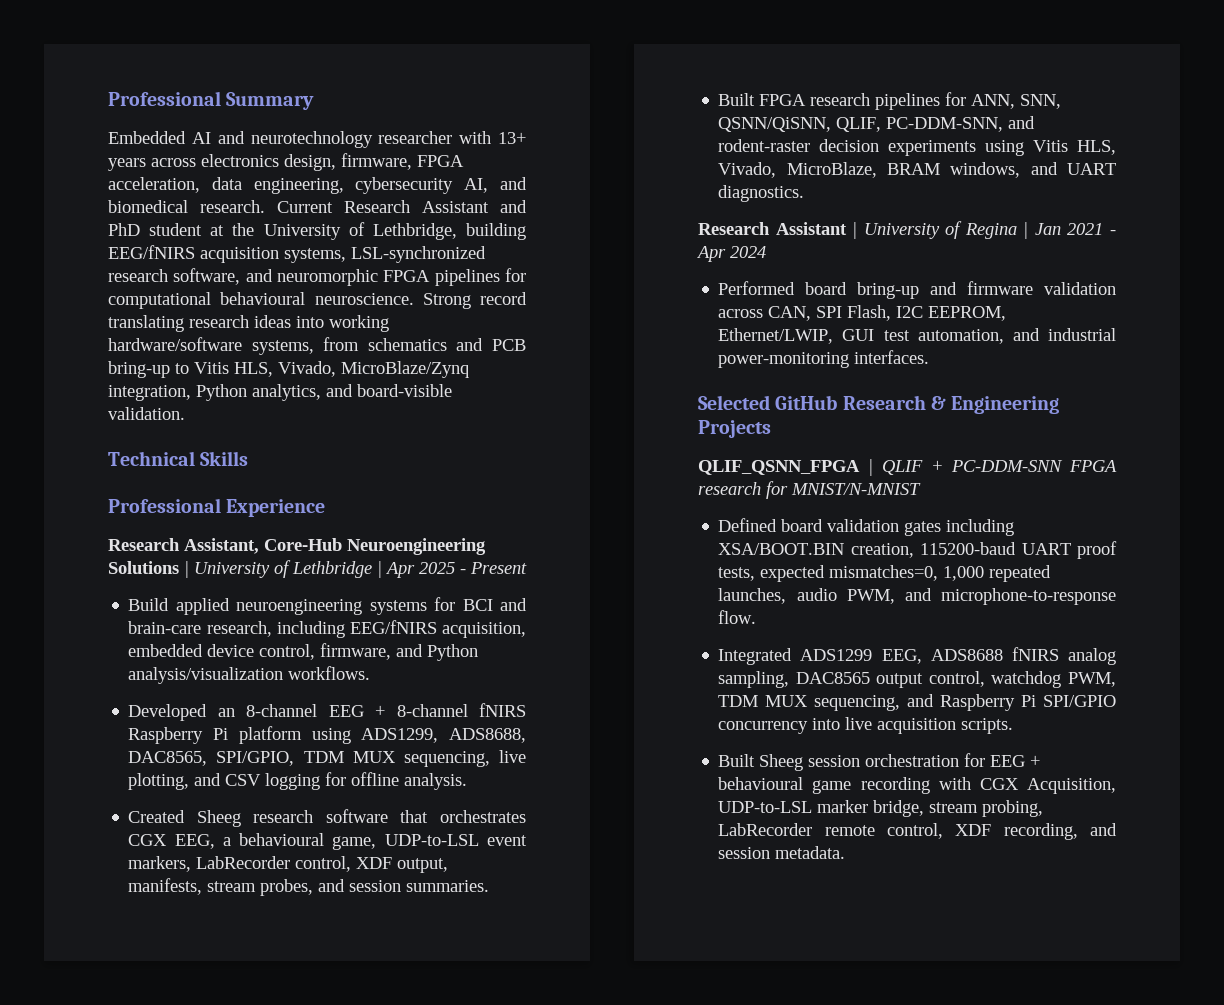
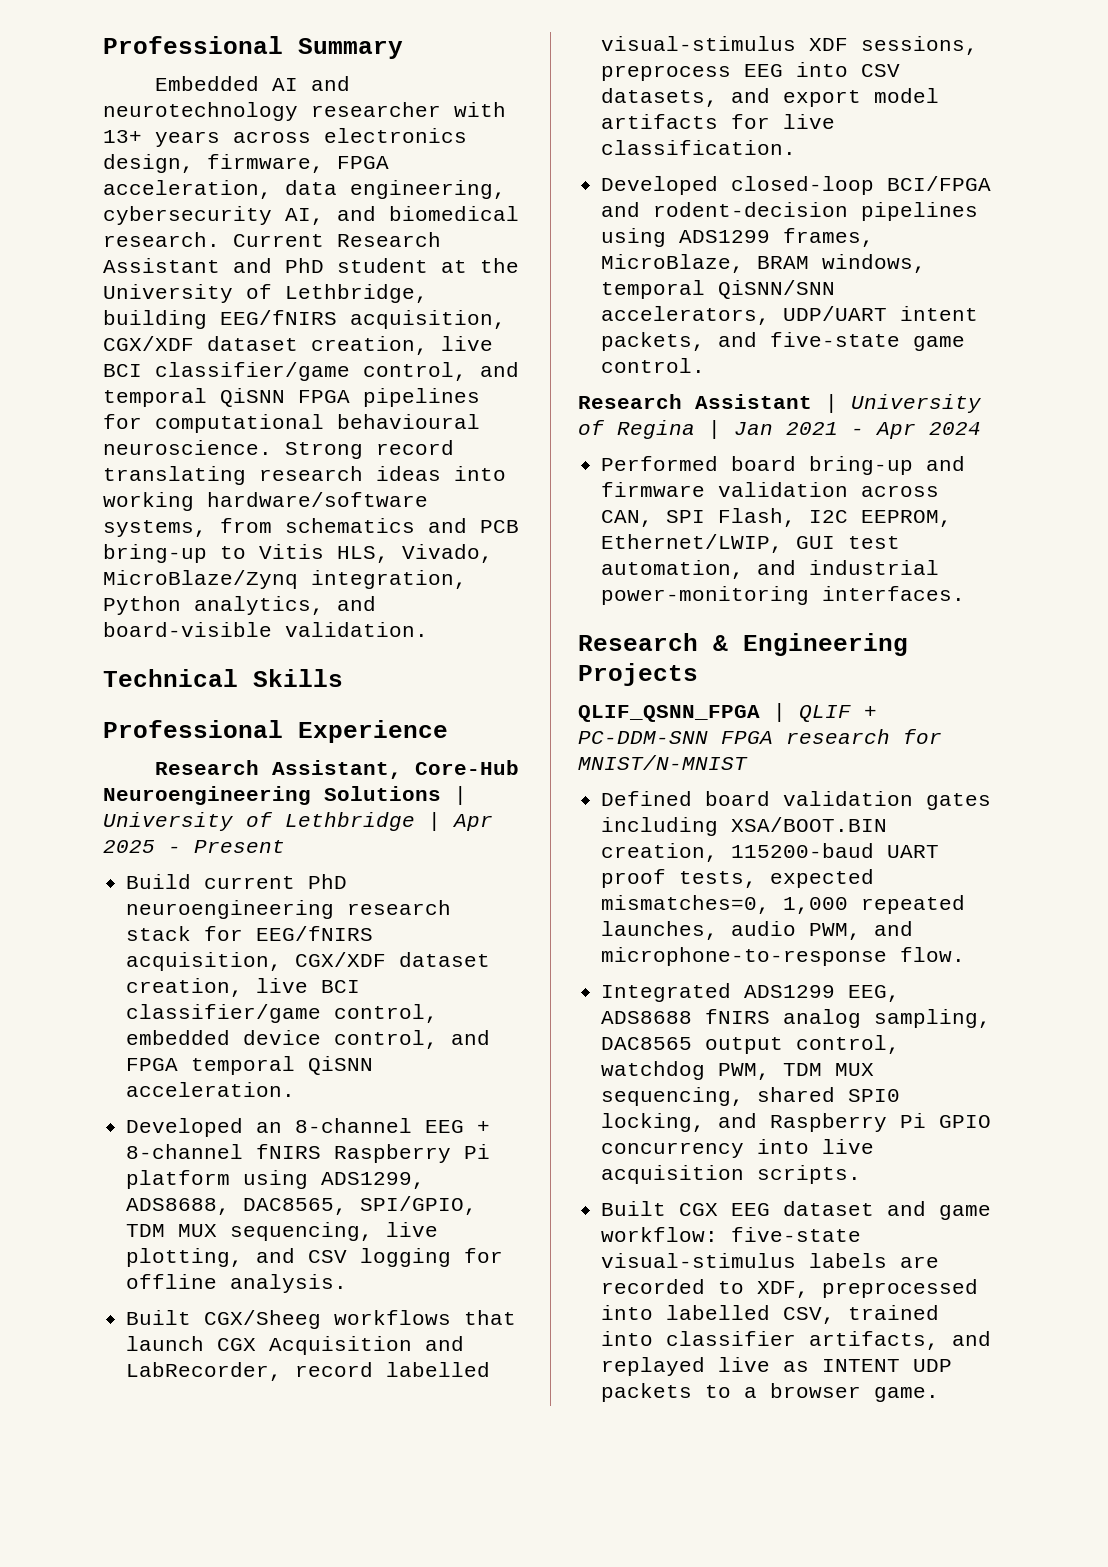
[200,246,486,263] [108,268,378,286] acquisition systems, LSL-synchronized research software, and neuromorphic -> [350,310,506,329] [103,336,493,355] [103,362,519,381] [103,388,285,407] acquisition, CGX/XDF dataset creation, live BCI classifier/game control, and temporal QiSNN
[175,597,527,615] [128,620,526,638] [128,643,479,661] [128,666,371,684] applied neuroengineering systems for BCI and brain-care research, including EEG/fNIRS acquisition, embedded device control, firmware, and Python analysis/visualization workflows. -> [204,874,348,889] [126,900,452,919] [126,926,374,941] [126,952,491,971] [126,978,361,997] [126,1004,439,1023] [126,1030,491,1049] [126,1056,374,1075] [126,1082,296,1097] current PhD neuroengineering research stack for EEG/fNIRS acquisition, CGX/XDF dataset creation, live BCI classifier/game control, embedded device control, and FPGA temporal QiSNN acceleration.
[128,809,526,827] [128,833,527,850] [128,856,449,873] [128,878,490,896] [718,92,1062,110] [718,116,1036,132] [718,139,1116,156] [718,162,1116,178] [718,185,805,202] Created Sheeg research software that orchestrates CGX EEG, a behavioural game, UDP-to-LSL event markers, LabRecorder control, XDF output, manifests, stream probes, and session summaries. // Built FPGA research pipelines for ANN, SNN, QSNN/QiSNN, QLIF, PC-DDM-SNN, and rodent-raster decision experiments using Vitis HLS, Vivado, MicroBlaze, BRAM windows, and UART diagnostics. -> [126,1310,517,1329] [126,1336,465,1355] [126,1362,491,1381] [601,36,979,55] [601,62,901,81] [601,88,940,107] [601,114,836,129] [601,140,797,155] [601,176,992,195] [601,202,979,221] [601,228,875,247] [601,254,927,273] [601,280,836,299] [601,306,979,325] [601,332,966,351] [601,358,706,373] Built CGX/Sheeg workflows that launch CGX Acquisition and LabRecorder, record labelled visual-stimulus XDF sessions, preprocess EEG into CSV datasets, and export model artifacts for live classification. // Developed closed-loop BCI/FPGA and rodent-decision pipelines using ADS1299 frames, MicroBlaze, BRAM windows, temporal QiSNN/SNN accelerators, UDP/UART intent packets, and five-state game control.
[698,395,838,410] Selected GitHub -> (966, 593) none
(901, 703) none -> [757,1087,901,1102] [601,1113,706,1132] shared SPI0 locking,
[1043,695,1116,707] SPI/GPIO -> [939,1115,992,1128] GPIO
[759,753,1041,771] [718,777,1116,794] [718,800,1044,817] [718,823,1117,840] [718,846,846,859] Sheeg session orchestration for EEG + behavioural game recording with CGX Acquisition, UDP-to-LSL marker bridge, stream probing, LabRecorder remote control, XDF recording, and session metadata. -> [679,1201,992,1220] [601,1227,862,1242] [601,1253,940,1268] [601,1279,979,1298] [601,1305,940,1324] [601,1331,992,1350] [601,1357,953,1376] [601,1383,940,1402] CGX EEG dataset and game workflow: five-state visual-stimulus labels are recorded to XDF, preprocessed into labelled CSV, trained into classifier artifacts, and replayed live as INTENT UDP packets to a browser game.

